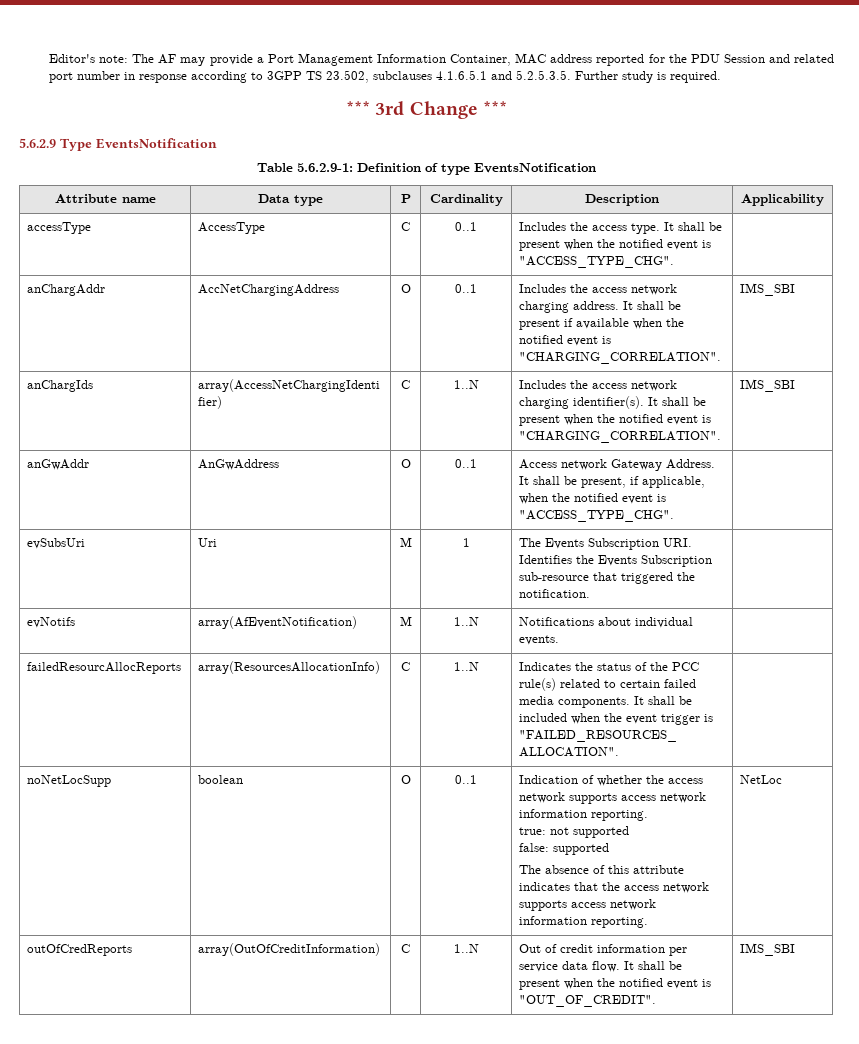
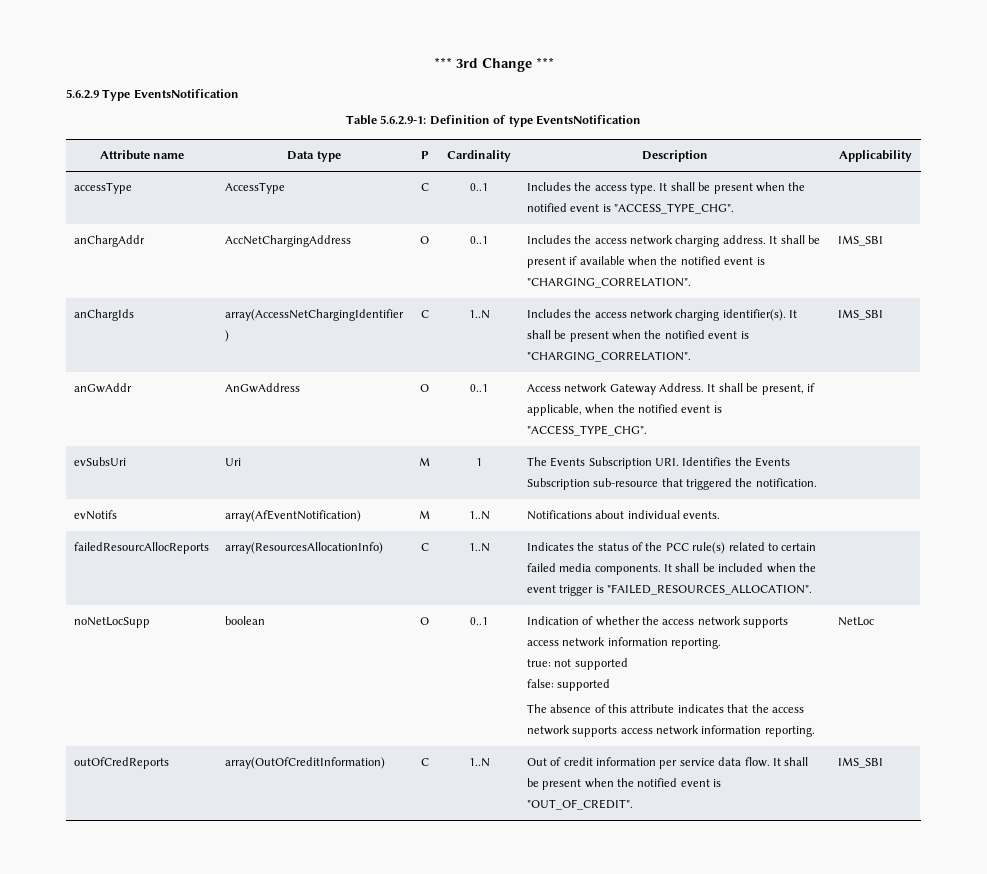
[49,53,835,66] [49,70,722,83] Editor's note: The AF may provide a Port Management Information Container, MAC address reported for the PDU Session and related port number in response according to 3GPP TS 23.502, subclauses 4.1.6.5.1 and 5.2.5.3.5. Further study is required. // -> (433, 62) none

